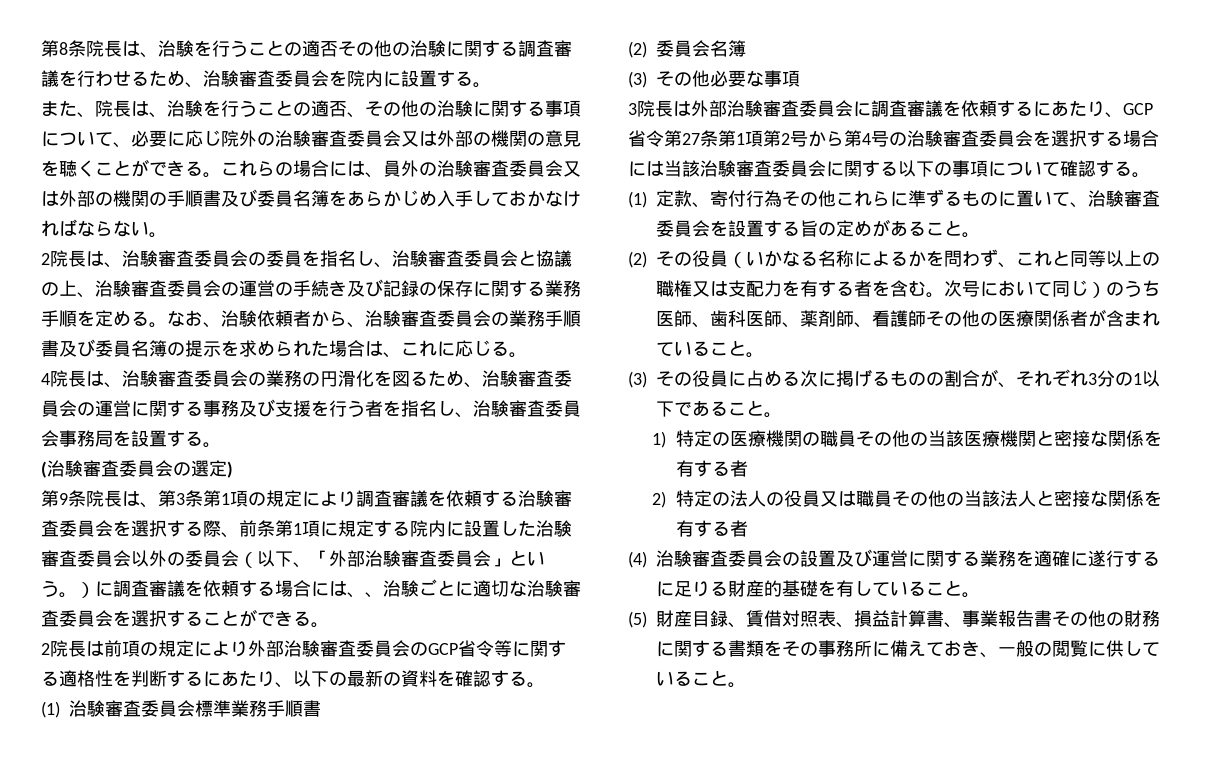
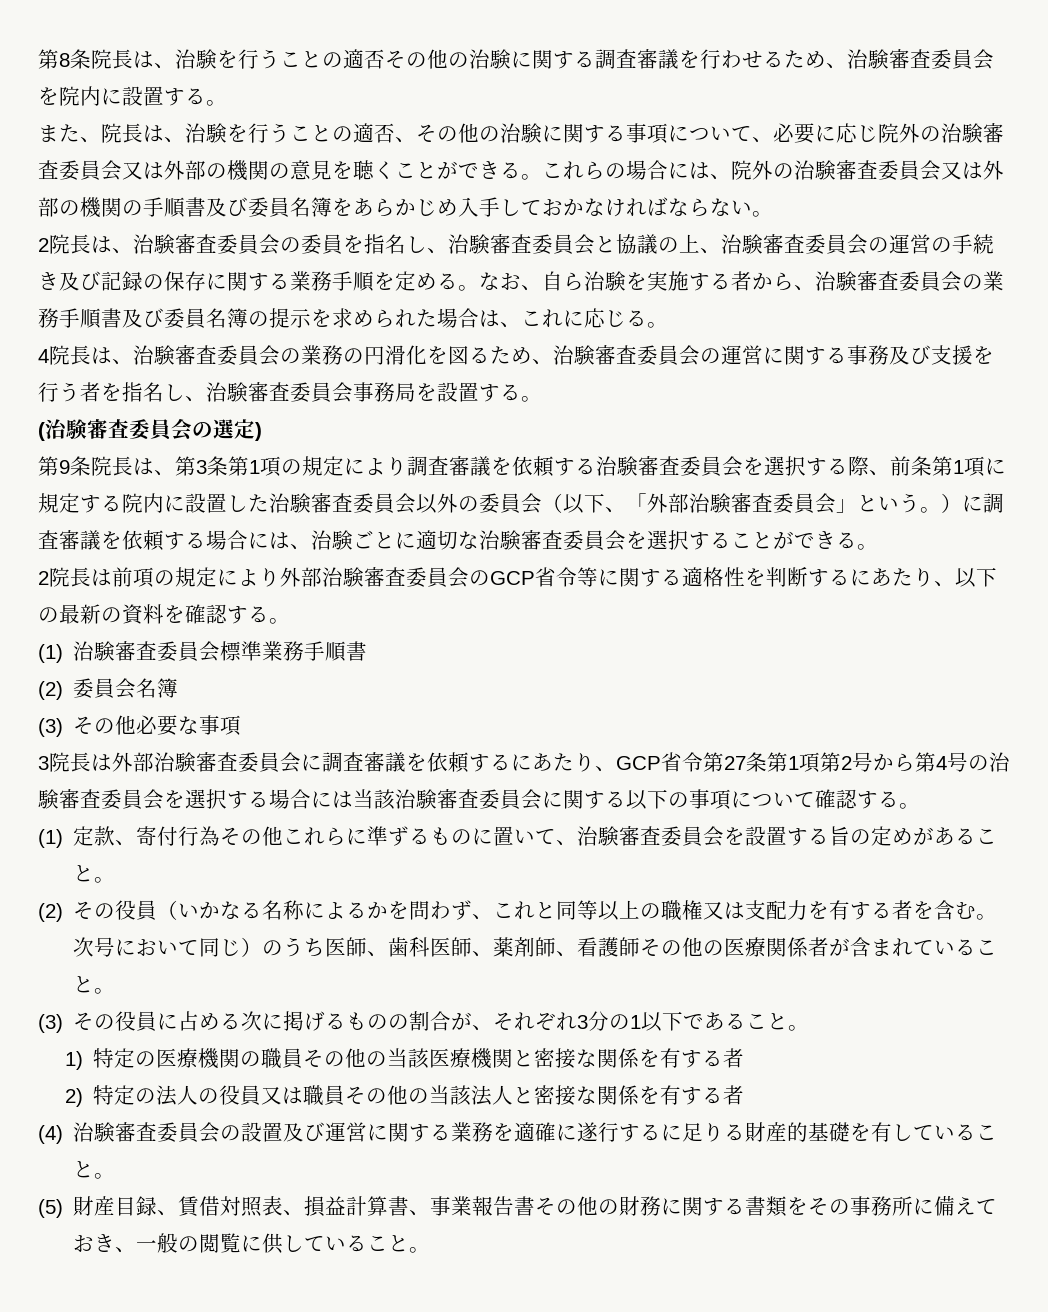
[383,160,401,177] 員 -> [731,160,752,180] 院
[221,310,293,327] 治験依頼 -> [542,271,731,291] 自ら治験を実施する
[365,592,383,598] 、 -> (311, 547) none

